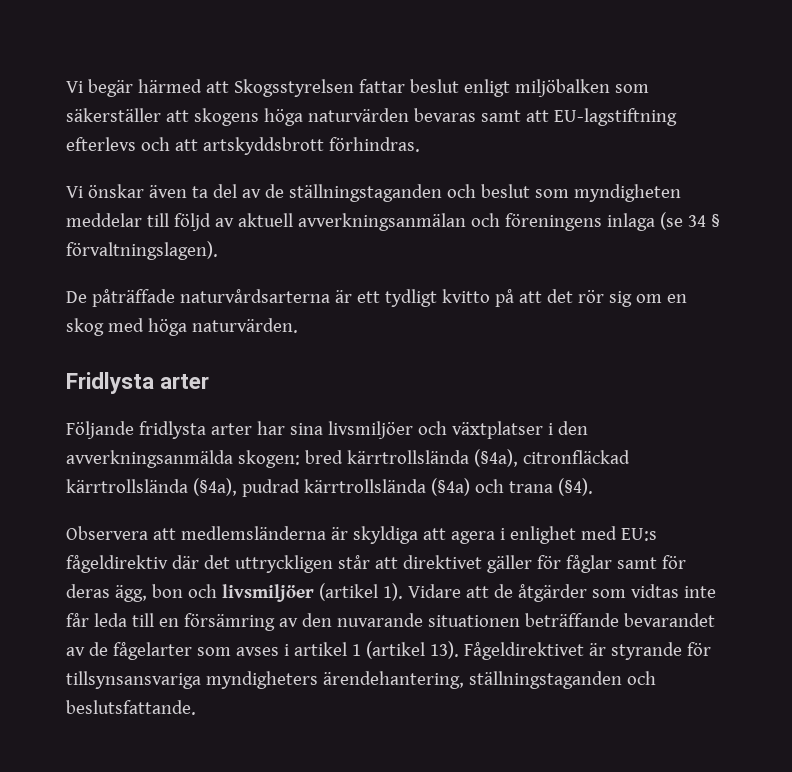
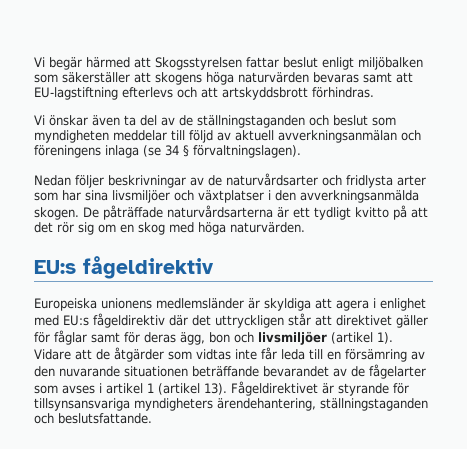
(218, 250) none -> [34,173,426,188] [34,190,419,203] [34,207,79,220] Nedan följer beskrivningar av de naturvårdsarter och fridlysta arter som har sina livsmiljöer och växtplatser i den avverkningsanmälda skogen.
[66,372,210,394] [66,421,588,439] [66,449,630,468] [66,478,593,497] [66,526,326,540] Fridlysta arter // Följande fridlysta arter har sina livsmiljöer och växtplatser i den avverkningsanmälda skogen: bred kärrtrollslända (§4a), citronfläckad kärrtrollslända (§4a), pudrad kärrtrollslända (§4a) och trana (§4). // Observera att medlemsländerna -> [34,256,214,279] [34,298,244,311] EU:s fågeldirektiv // Europeiska unionens medlemsländer

